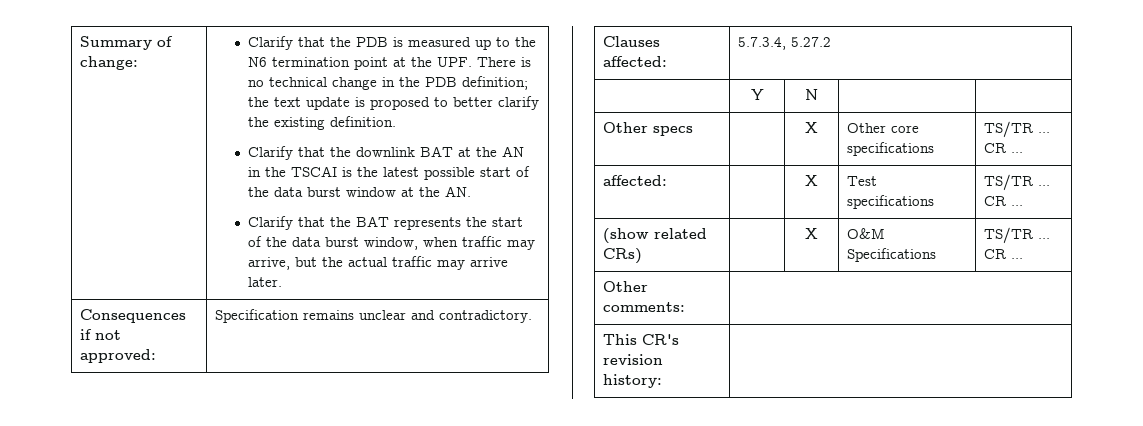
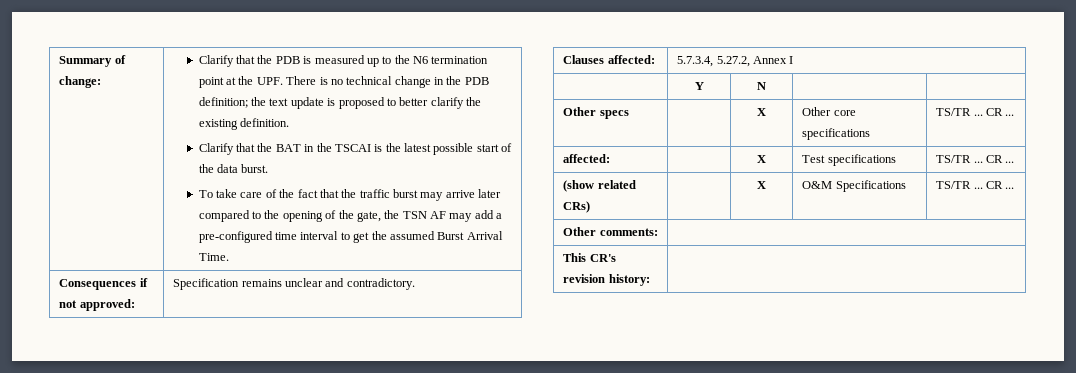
[356,146,525,157] downlink BAT at the AN -> [275,144,301,152] BAT
[307,186,472,197] [248,216,524,230] [248,236,536,250] [248,256,509,270] [248,277,283,287] burst window at the AN. // Clarify that the BAT represents the start of the data burst window, when traffic may arrive, but the actual traffic may arrive later. -> [241,164,269,173] [198,189,502,201] [198,210,503,222] [198,231,503,243] [198,253,229,261] burst. // To take care of the fact that the traffic burst may arrive later compared to the opening of the gate, the TSN AF may add a pre-configured time interval to get the assumed Burst Arrival Time.
[790,37,831,47] 5.27.2 -> [716,56,794,67] 5.27.2, Annex I

